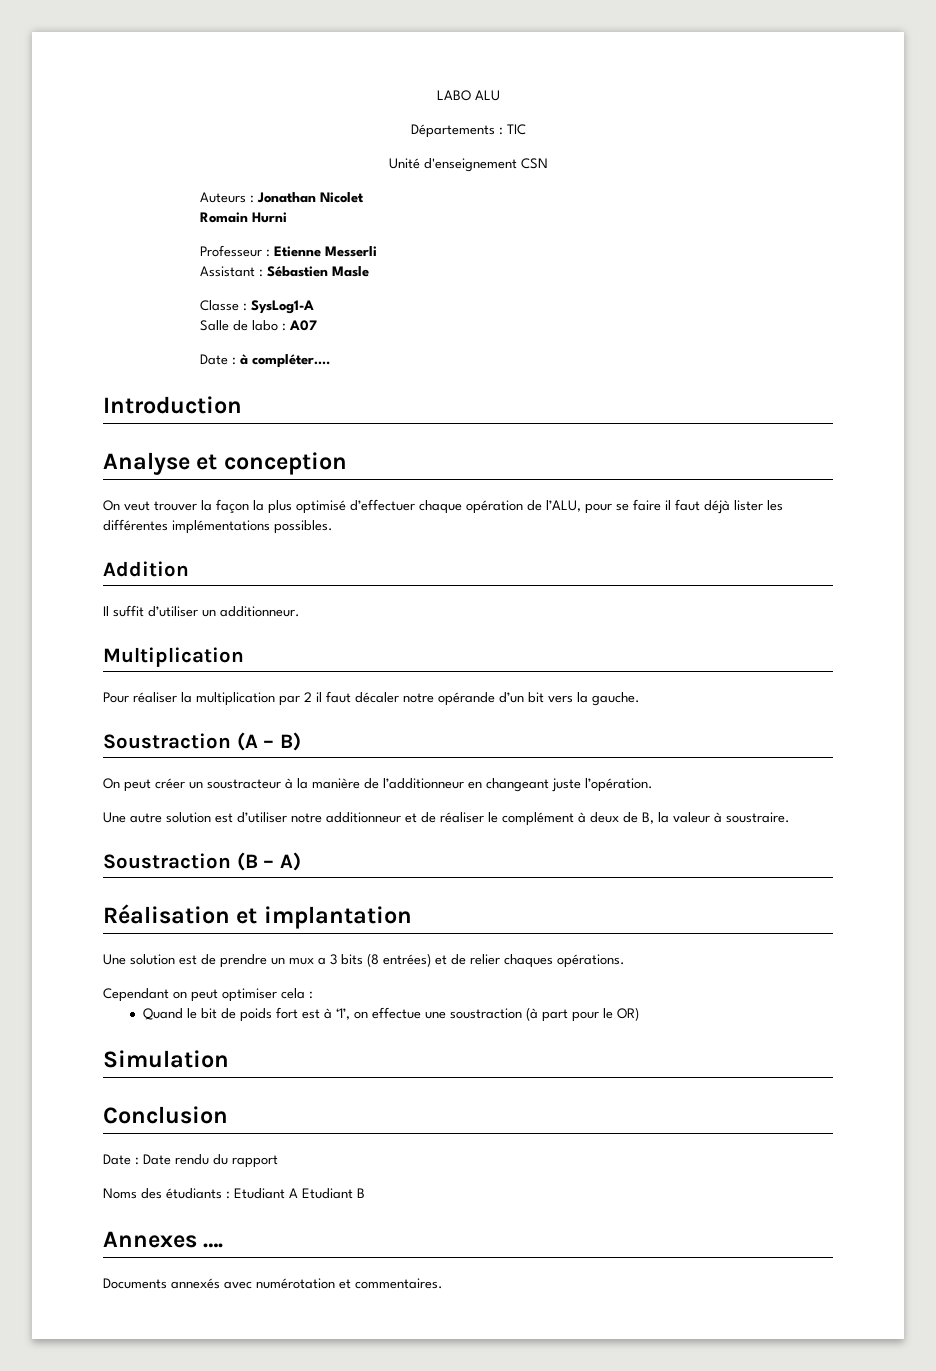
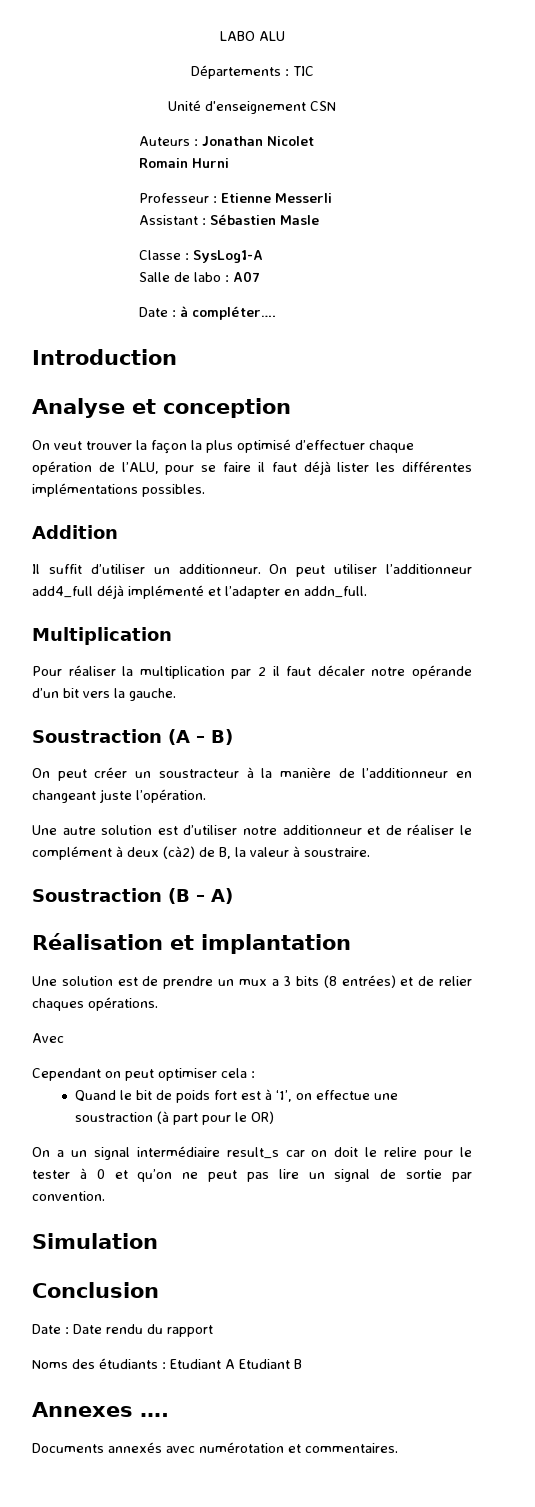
(300, 611) none -> [269,564,472,577] [32,585,367,599] On peut utiliser l’additionneur add4_full déjà implémenté et l’adapter en addn_full.
(619, 817) none -> [163,846,195,859] (cà2)
(625, 961) none -> [32,1033,64,1043] // Avec
(640, 1014) none -> [32,1146,473,1160] [32,1168,473,1182] [32,1191,105,1201] // On a un signal intermédiaire result_s car on doit le relire pour le tester à 0 et qu’on ne peut pas lire un signal de sortie par convention.

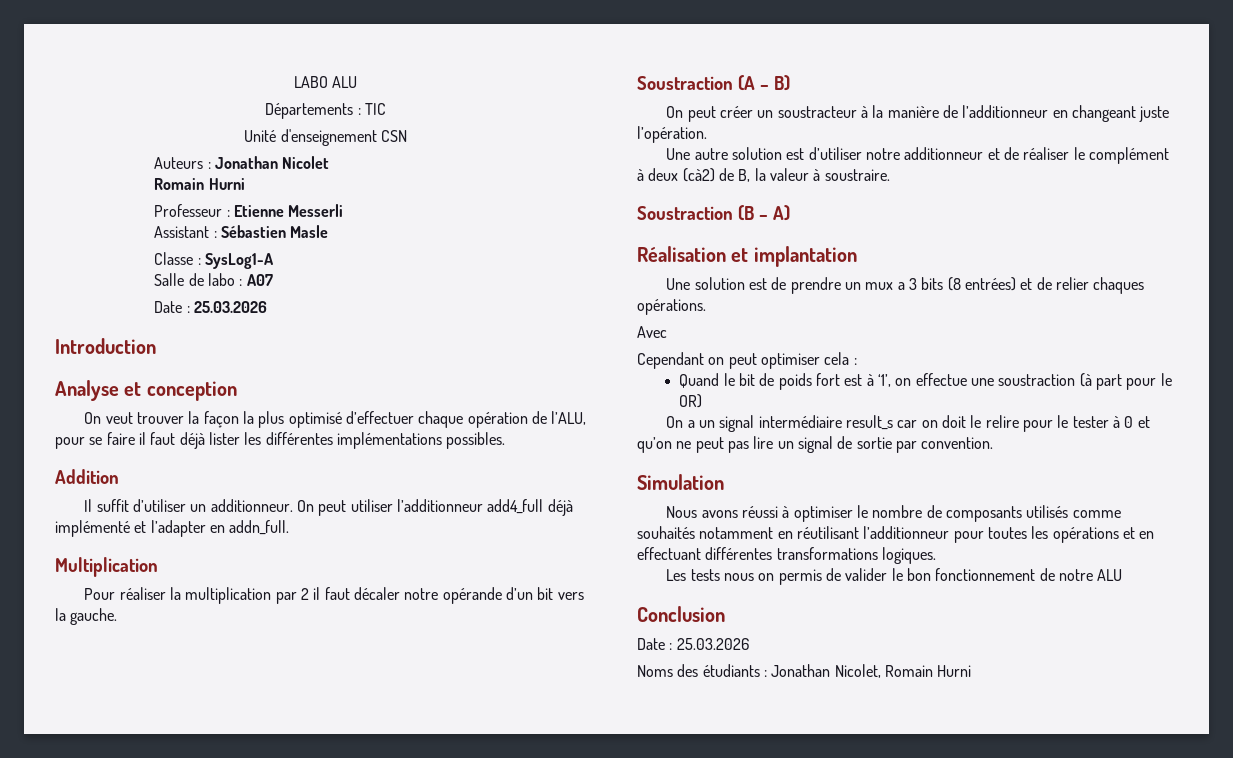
[179,306,276,320] à compléter…. -> [193,301,267,313] 25.03.2026
(158, 1241) none -> [666,505,1121,522] [637,526,1155,543] [637,547,936,564] [666,568,1123,585] // Nous avons réussi à optimiser le nombre de composants utilisés comme souhaités notamment en réutilisant l’additionneur pour toutes les opérations et en effectuant différentes transformations logiques. // Les tests nous on permis de valider le bon fonctionnement de notre ALU
[73,1324,213,1337] Date rendu du rapport -> [676,638,749,650] 25.03.2026
[170,1359,302,1369] [32,1402,169,1417] [32,1442,398,1453] Etudiant A Etudiant B // Annexes …. // Documents annexés avec numérotation et commentaires. -> [771,664,972,678] Jonathan Nicolet, Romain Hurni

